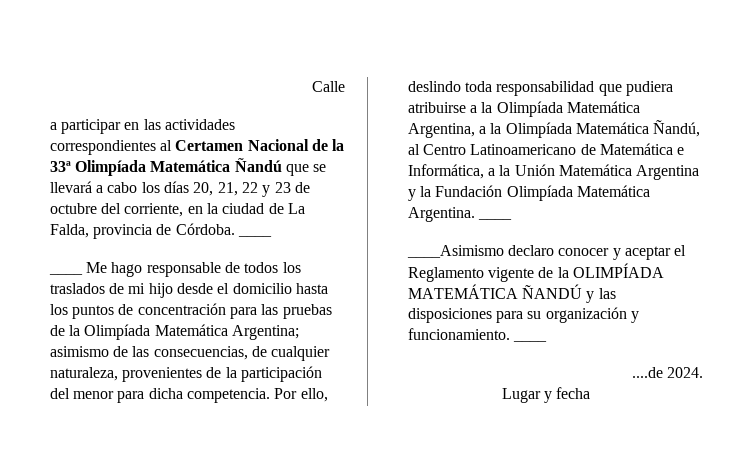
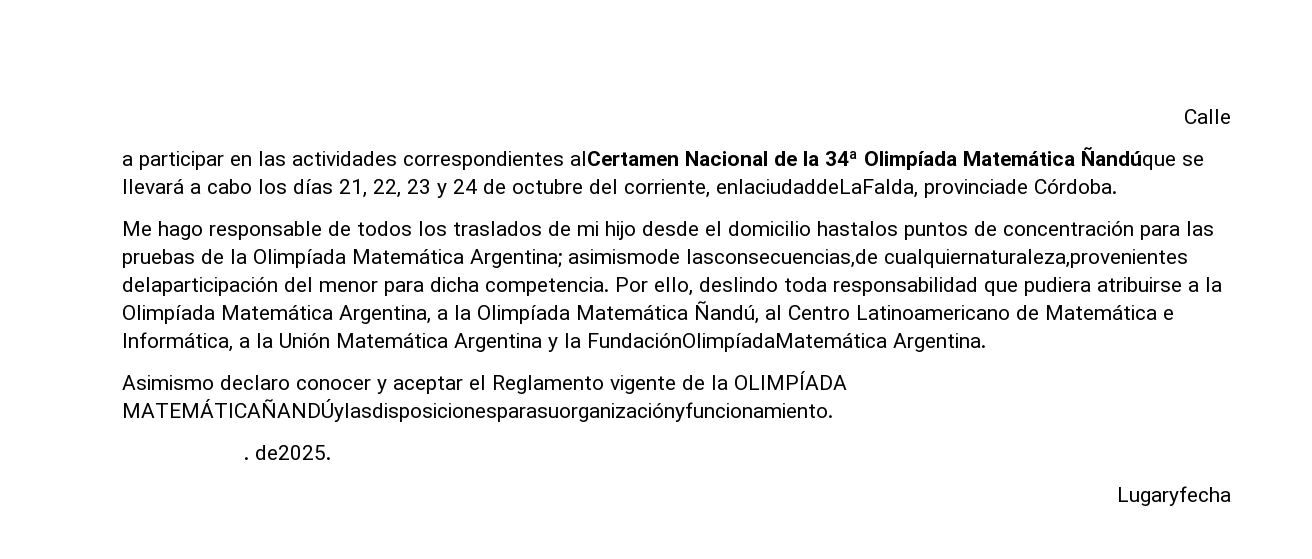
[159,140,244,151] al Certamen -> [569,151,679,166] alCertamen
[49,158,309,176] 33ª Olimpíada Matemática Ñandú que -> [824,147,1176,170] 34ª Olimpíada Matemática Ñandúque
[193,182,310,197] [49,203,305,217] [49,224,172,239] 20, 21, 22 y 23 de octubre del corriente, en la ciudad de La Falda, provincia de -> [338,179,1028,198] 21, 22, 23 y 24 de octubre del corriente, enlaciudaddeLaFalda, provinciade
[237,235,272,237] [48,273,83,275] ____ // ____ -> (1117, 186) //
[295,283,328,294] [49,304,68,315] hasta los -> [816,221,898,236] hastalos
[49,346,331,361] [49,366,322,382] asimismo de las consecuencias, de cualquier naturaleza, provenientes de la participación -> [567,249,1188,268] [121,277,278,296] asimismode lasconsecuencias,de cualquiernaturaleza,provenientes delaparticipación
[435,185,650,201] Fundación Olimpíada Matemática -> [586,333,887,352] FundaciónOlimpíadaMatemática
[477,218,512,220] [406,245,504,258] ____ // ____Asimismo -> [121,375,214,390] // Asimismo
[407,284,616,303] [407,307,639,323] [407,328,510,340] [512,340,547,342] [631,367,703,378] [501,387,591,403] MATEMÁTICA ÑANDÚ y las disposiciones para su organización y funcionamiento. ____ // ....de 2024. // Lugar y fecha -> [121,399,833,422] [243,445,331,460] [1117,486,1231,506] MATEMÁTICAÑANDÚylasdisposicionesparasuorganizaciónyfuncionamiento. // . de2025. // Lugaryfecha

